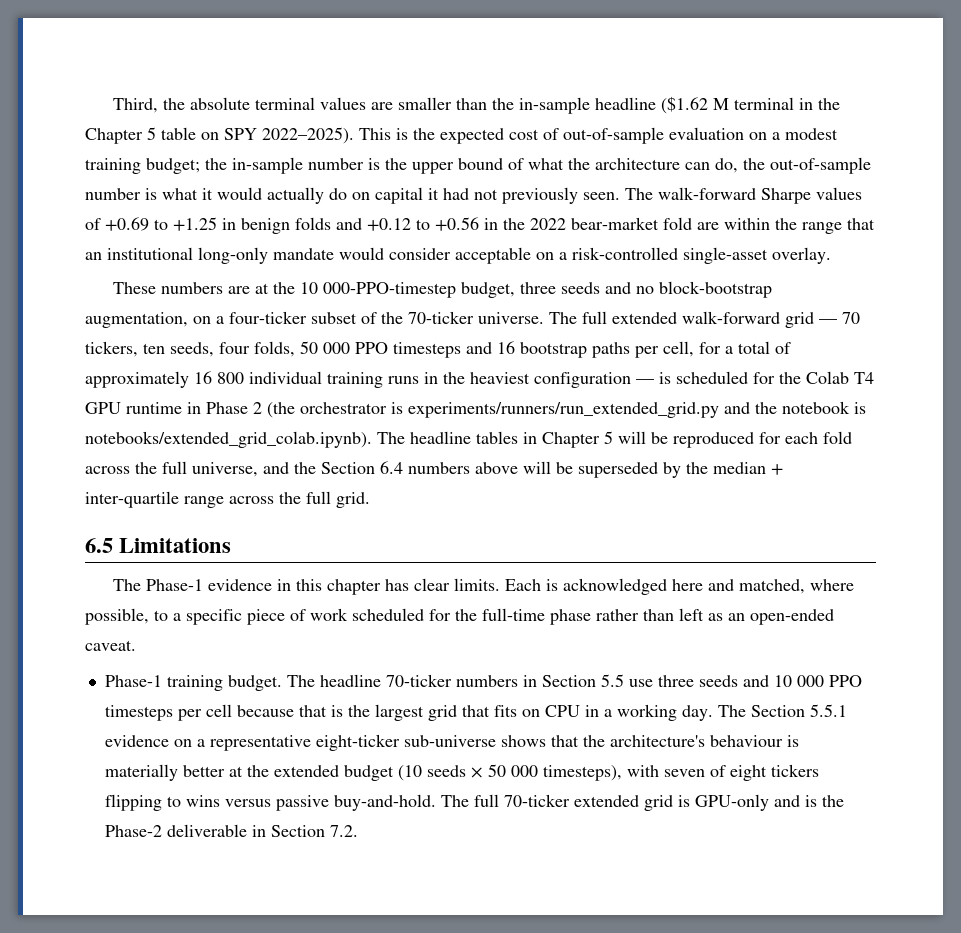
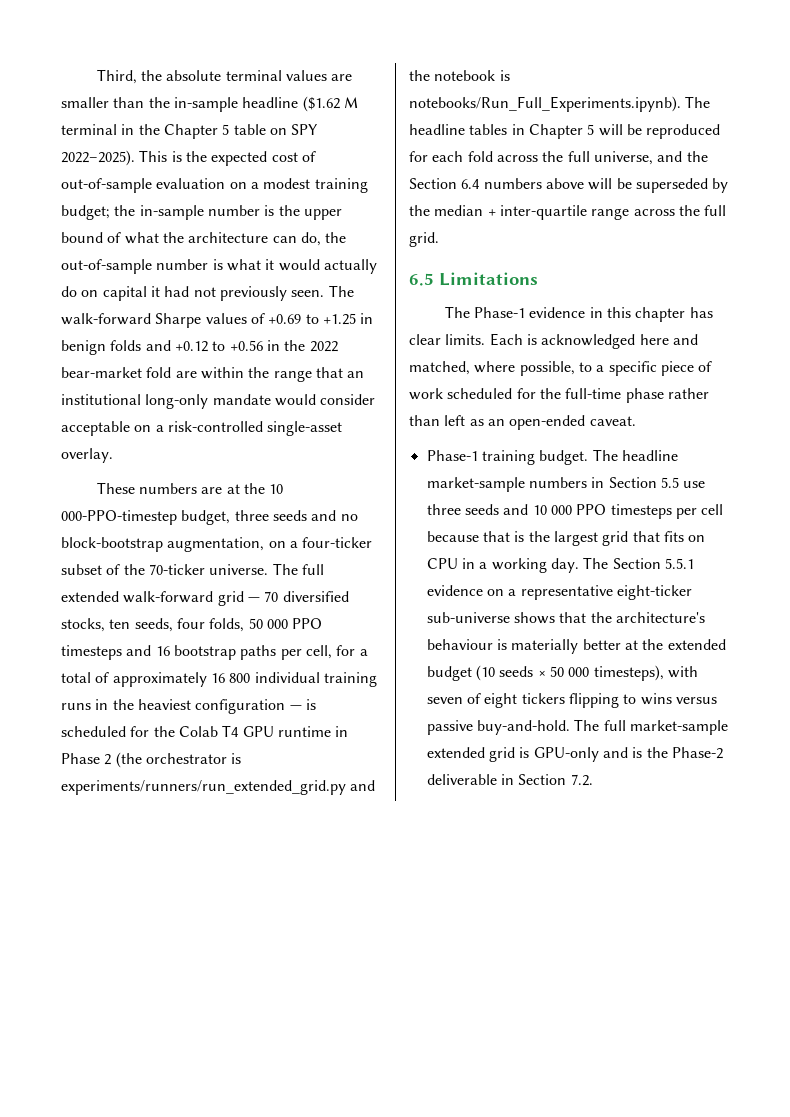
[85,341,138,357] tickers, -> [282,591,349,602] [61,618,105,632] diversified stocks,
[85,431,372,448] notebooks/extended_grid_colab.ipynb). -> [409,96,681,112] notebooks/Run_Full_Experiments.ipynb).
[385,674,452,687] 70-ticker -> [426,477,525,492] market-sample
[503,794,570,807] 70-ticker -> [629,720,728,735] market-sample

